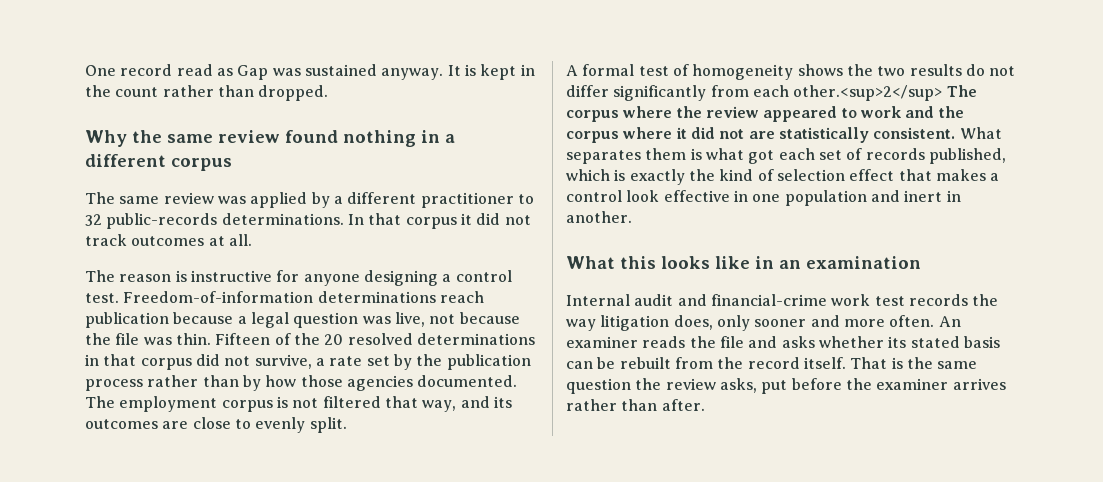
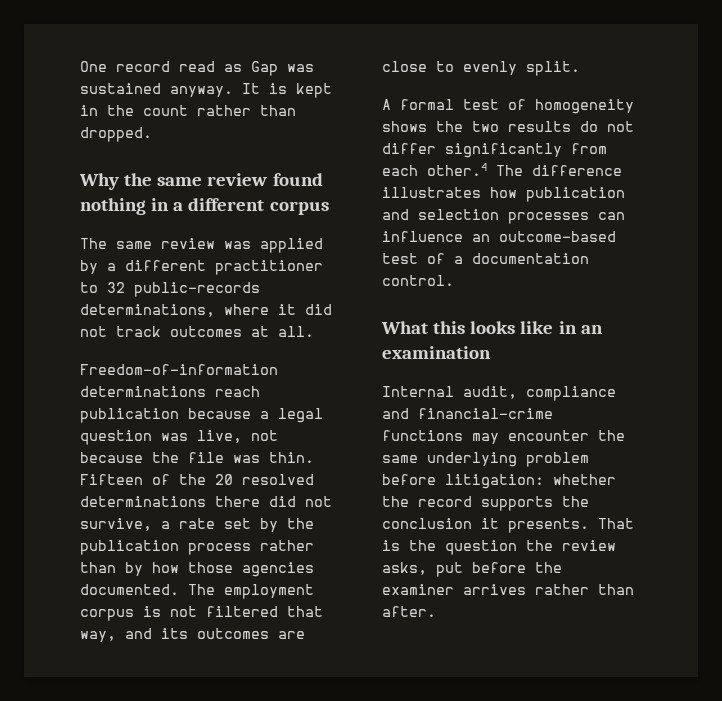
[221,213,457,229] determinations. In that corpus -> [80,304,269,317] determinations, where
[85,270,512,286] [85,293,119,303] The reason is instructive for anyone designing a control test. -> (314, 331) none
[85,354,192,370] in that corpus -> [215,496,260,507] there
[793,85,977,101] [566,106,964,122] [566,127,1002,143] [566,148,1006,164] [566,169,1000,185] [566,190,961,206] [566,211,632,223] other.<sup>2</sup> The corpus where the review appeared to work and the corpus where it did not are statistically consistent. What separates them is what got each set of records published, which is exactly the kind of selection effect that makes a control look effective in one population and inert in another. -> [427,163,622,176] [382,187,625,202] [382,209,625,224] [382,231,616,242] [382,253,589,264] [382,275,454,286] other.4 The difference illustrates how publication and selection processes can influence an outcome-based test of a documentation control.
[634,294,999,306] [566,315,961,331] [566,336,1000,348] [566,357,846,369] audit and financial-crime work test records the way litigation does, only sooner and more often. An examiner reads the file and asks whether its stated basis can be rebuilt from the record itself. -> [463,386,616,401] [382,408,553,419] [382,430,625,444] [382,452,589,467] [382,474,616,489] [382,496,589,511] [382,518,589,533] audit, compliance and financial-crime functions may encounter the same underlying problem before litigation: whether the record supports the conclusion it presents.
[937,361,978,369] same -> (436, 545) none

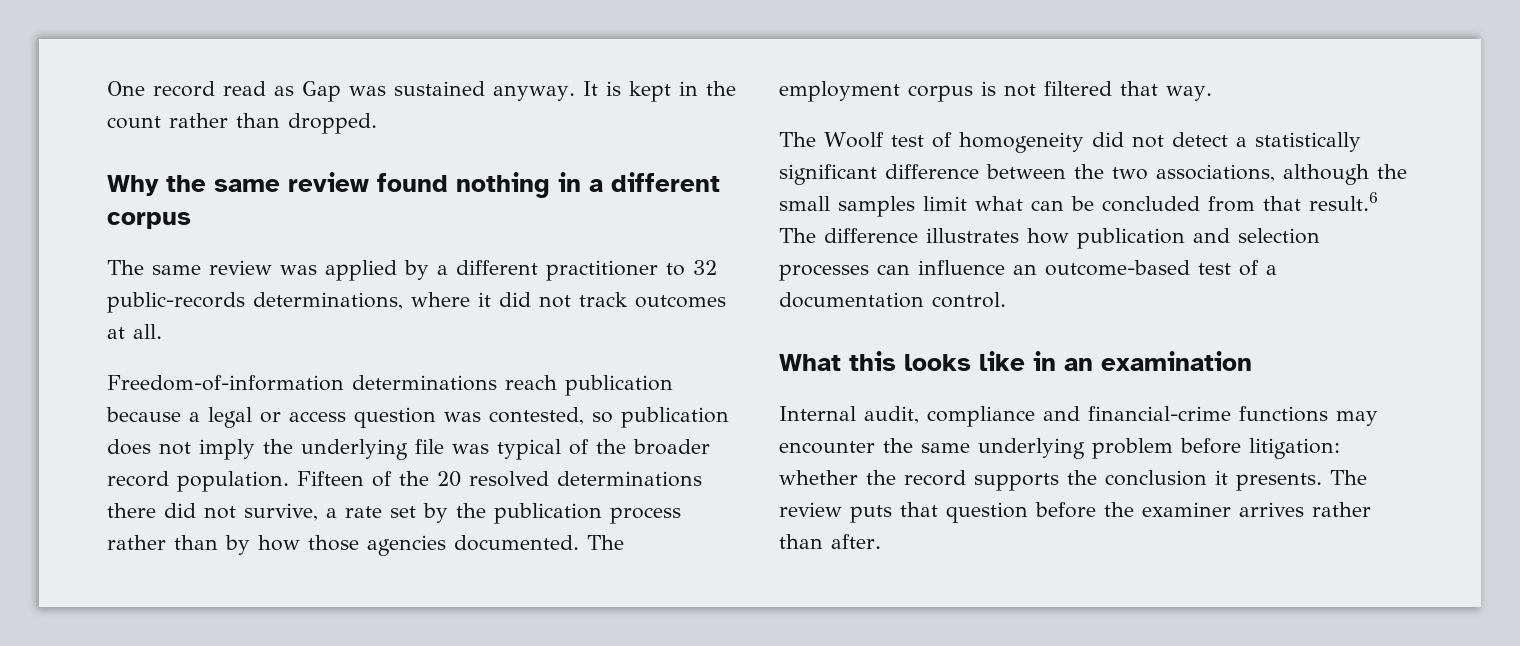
[80,430,278,445] [80,452,314,463] question was live, not because the file was thin. -> [260,407,729,428] [107,439,710,460] [107,471,289,492] or access question was contested, so publication does not imply the underlying file was typical of the broader record population.
[80,628,305,642] [382,61,580,76] [382,99,634,114] [382,121,634,132] [382,143,607,158] [382,163,487,176] way, and its outcomes are close to evenly split. // A formal test of homogeneity shows the two results do not differ significantly from each other.4 -> [1166,86,1212,101] [779,132,1361,153] [779,164,1407,185] [779,192,1378,217] way. // The Woolf test of homogeneity did not detect a statistically significant difference between the two associations, although the small samples limit what can be concluded from that result.6
[598,518,634,529] [382,540,616,555] [382,562,463,577] That is the question the review asks, put -> [1330,470,1367,485] [779,502,1028,523] The review puts that question

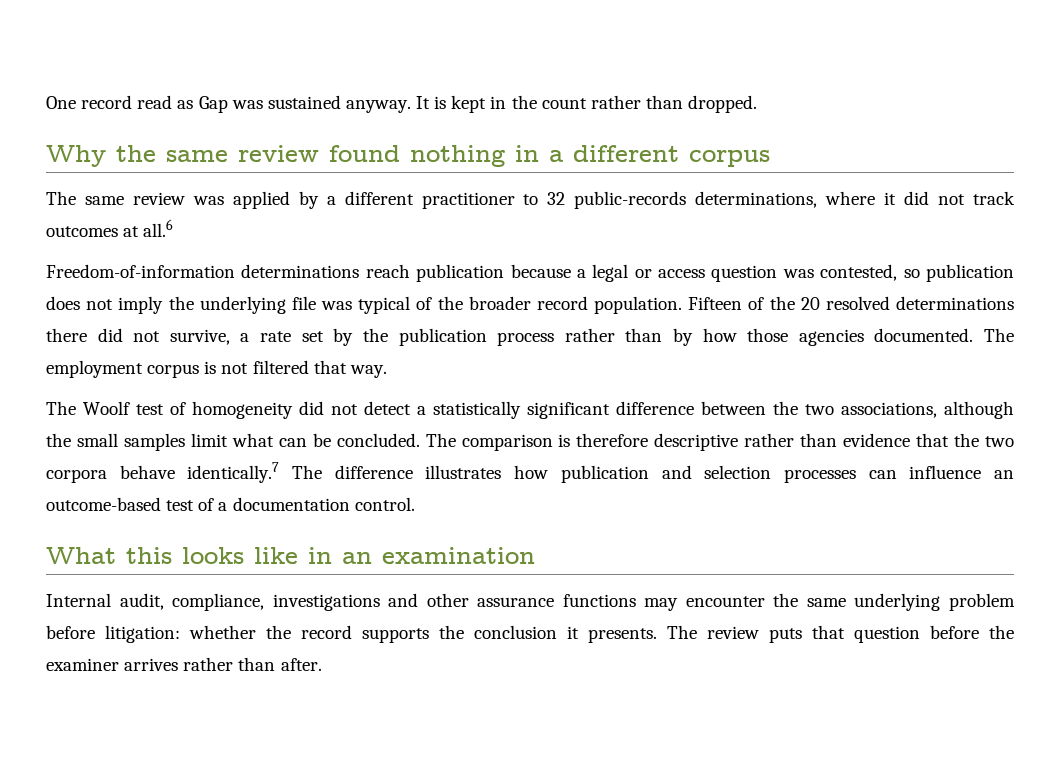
[133,324,162,339] all. -> [143,219,174,237] all.6
[1102,192,1378,212] concluded from that result.6 -> [336,433,1015,451] [46,462,280,483] concluded. The comparison is therefore descriptive rather than evidence that the two corpora behave identically.7
[927,406,1231,427] compliance and financial-crime -> [172,593,555,611] compliance, investigations and other assurance

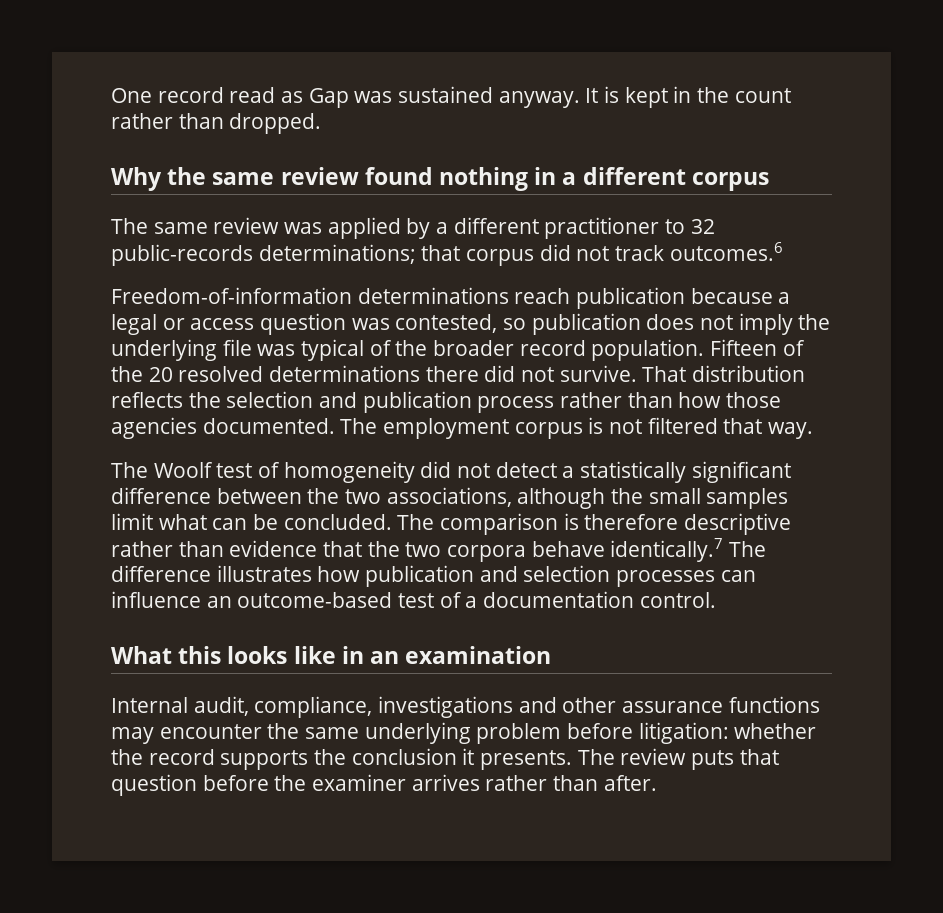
[695,191,1016,208] [46,219,174,237] determinations, where it did not track outcomes at all.6 -> [258,242,783,266] determinations; that corpus did not track outcomes.6
[169,328,388,346] survive, a rate set by the -> [559,365,806,382] [111,391,358,408] survive. That distribution reflects the selection and
[672,328,693,346] by -> (673, 400) none

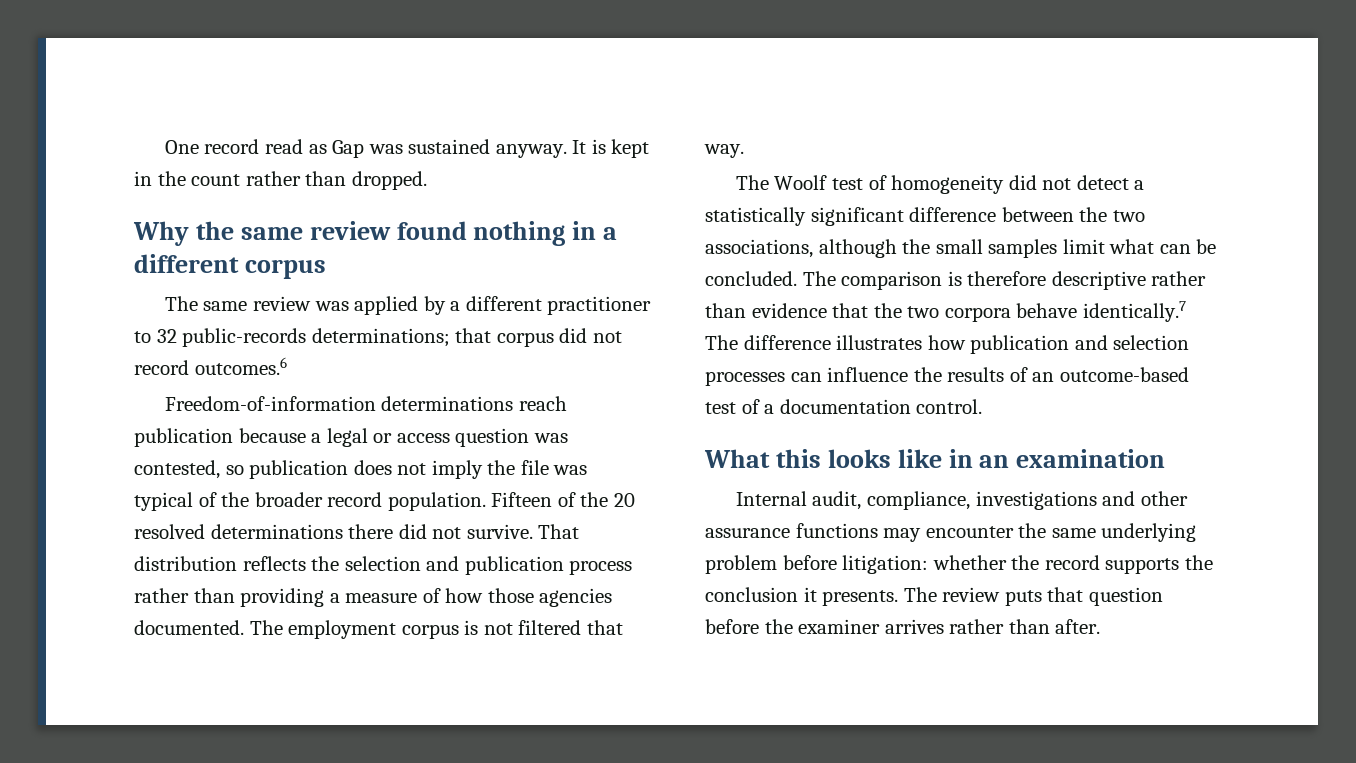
[615,245,665,261] track -> [134,360,189,375] record
[111,339,217,361] underlying -> (516, 467) none
(673, 400) none -> [240,588,441,607] providing a measure of
(201, 599) none -> [913,367,1028,382] the results of

